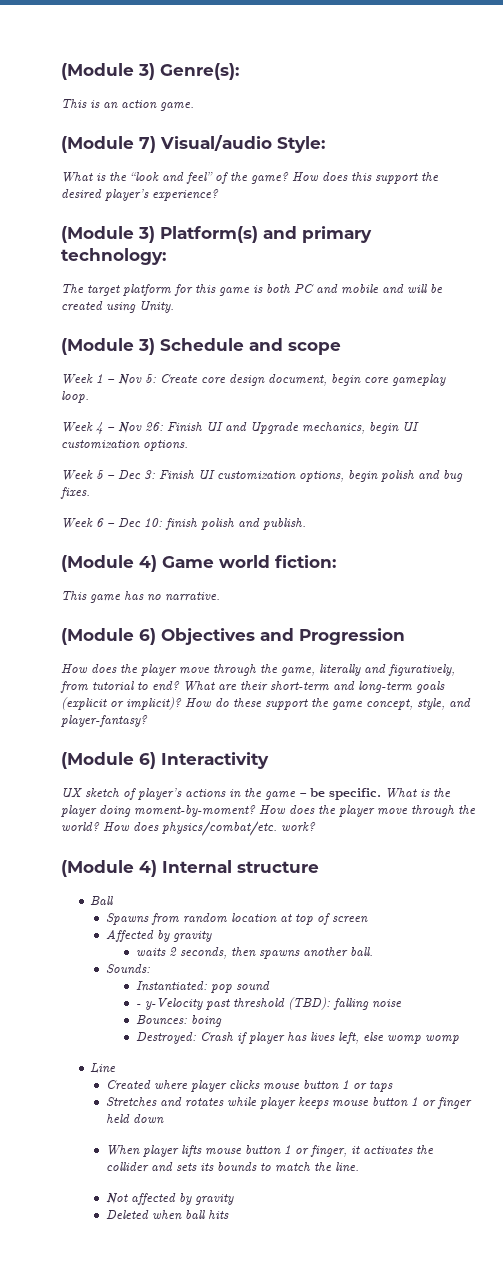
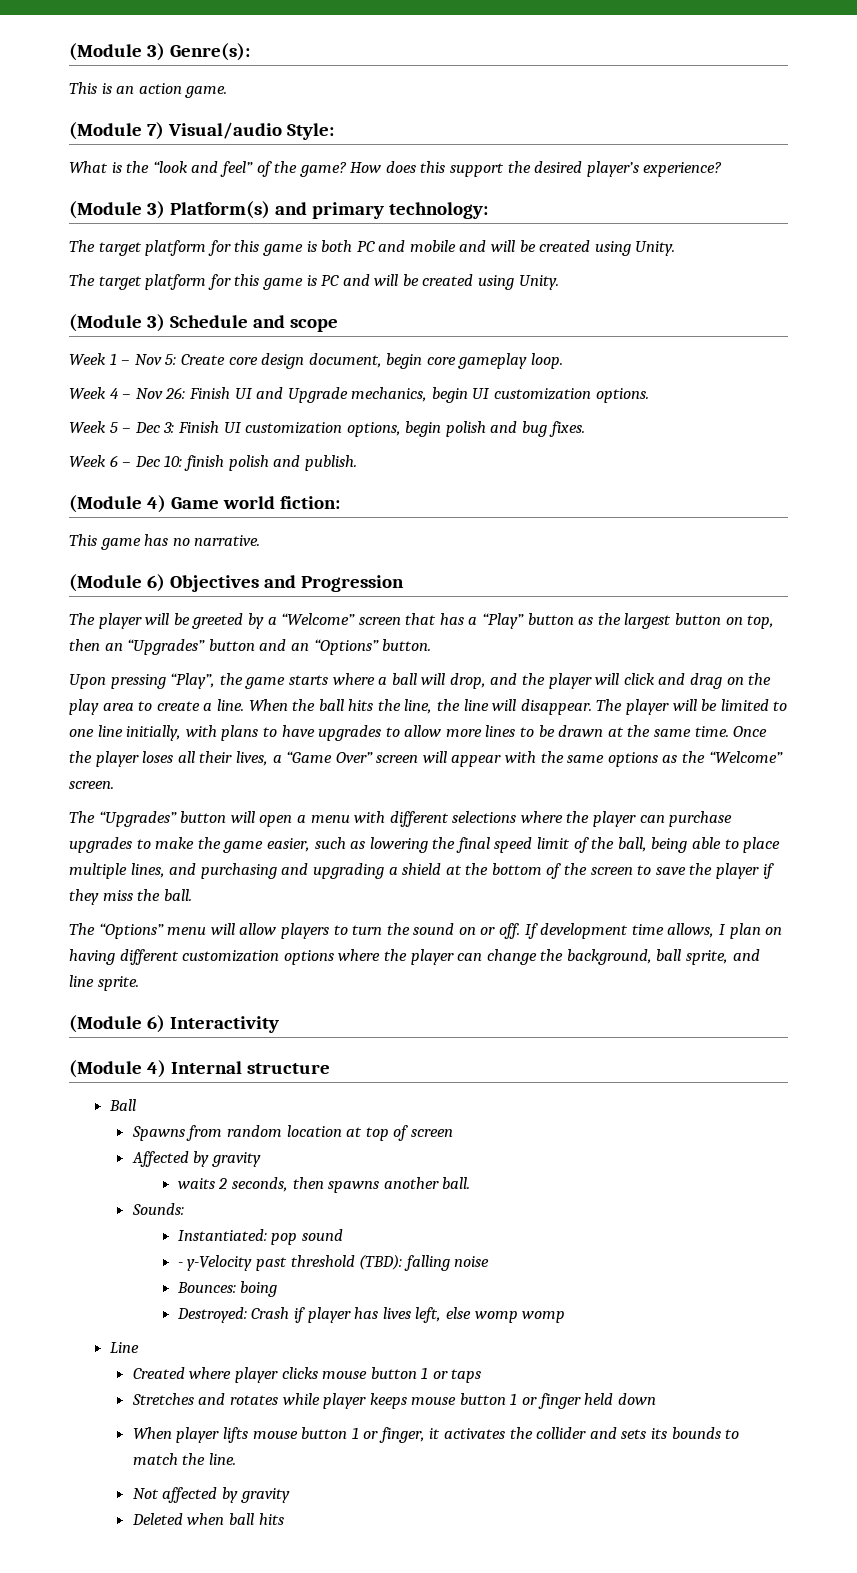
(174, 307) none -> [69,274,559,290] // The target platform for this game is PC and will be created using Unity.
[61,664,455,676] [60,681,445,693] [61,697,471,710] [61,715,148,727] [61,752,269,769] [61,788,451,800] [61,805,476,817] [61,821,316,836] How does the player move through the game, literally and figuratively, from tutorial to end? What are their short-term and long-term goals (explicit or implicit)? How do these support the game concept, style, and player-fantasy? // (Module 6) Interactivity // UX sketch of player’s actions in the game – be specific. What is the player doing moment-by-moment? How does the player move through the world? How does physics/combat/etc. work? -> [69,613,775,629] [69,639,432,655] [69,673,772,689] [69,699,788,715] [69,725,768,741] [69,751,783,767] [69,781,114,789] [69,811,733,827] [69,837,781,853] [69,863,774,879] [69,889,192,905] [69,923,783,939] [69,949,760,965] [69,975,139,991] [69,1015,279,1033] The player will be greeted by a “Welcome” screen that has a “Play” button as the largest button on top, then an “Upgrades” button and an “Options” button. // Upon pressing “Play”, the game starts where a ball will drop, and the player will click and drag on the play area to create a line. When the ball hits the line, the line will disappear. The player will be limited to one line initially, with plans to have upgrades to allow more lines to be drawn at the same time. Once the player loses all their lives, a “Game Over” screen will appear with the same options as the “Welcome” screen. // The “Upgrades” button will open a menu with different selections where the player can purchase upgrades to make the game easier, such as lowering the final speed limit of the ball, being able to place multiple lines, and purchasing and upgrading a shield at the bottom of the screen to save the player if they miss the ball. // The “Options” menu will allow players to turn the sound on or off. If development time allows, I plan on having different customization options where the player can change the background, ball sprite, and line sprite. // (Module 6) Interactivity

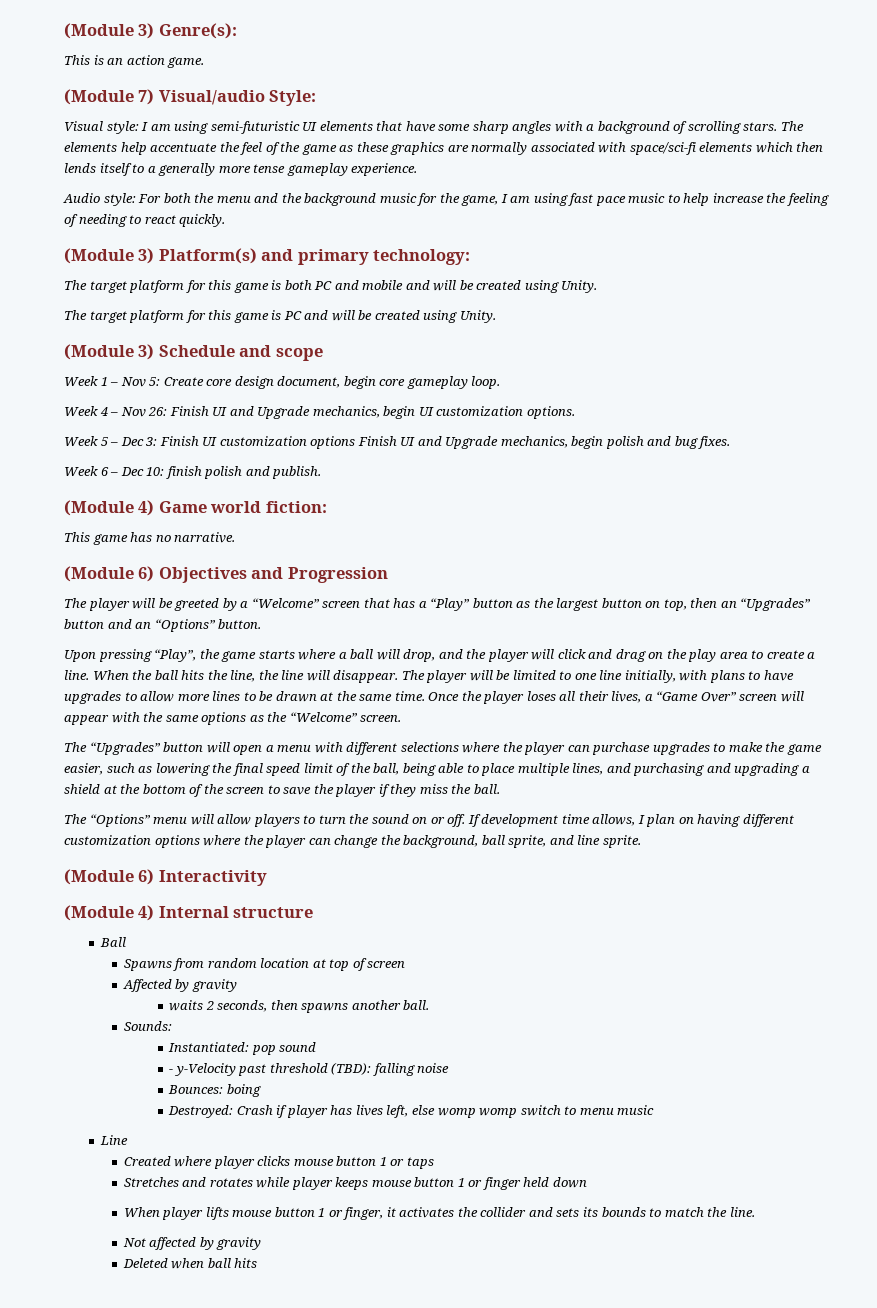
[69,161,723,177] What is the “look and feel” of the game? How does this support the desired player’s experience? -> [64,121,804,134] [64,142,824,155] [64,163,418,176] [63,193,829,206] [64,214,226,227] Visual style: I am using semi-futuristic UI elements that have some sharp angles with a background of scrolling stars. The elements help accentuate the feel of the game as these graphics are normally associated with space/sci-fi elements which then lends itself to a generally more tense gameplay experience. // Audio style: For both the menu and the background music for the game, I am using fast pace music to help increase the feeling of needing to react quickly.
[346,422,401,437] options, -> [310,436,568,449] options Finish UI and Upgrade mechanics,
(566, 1317) none -> [520,1105,655,1116] switch to menu music

